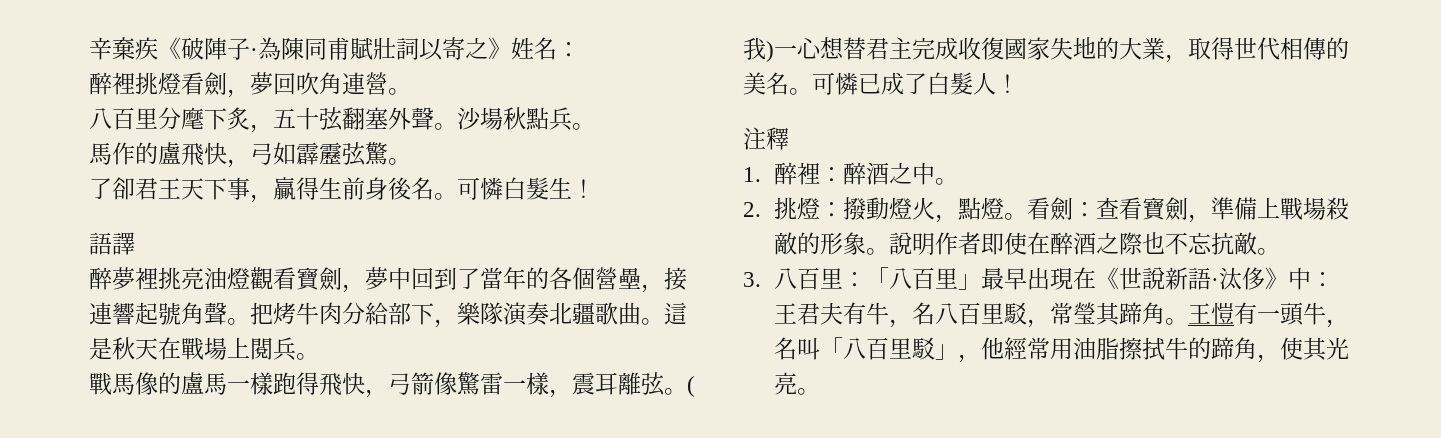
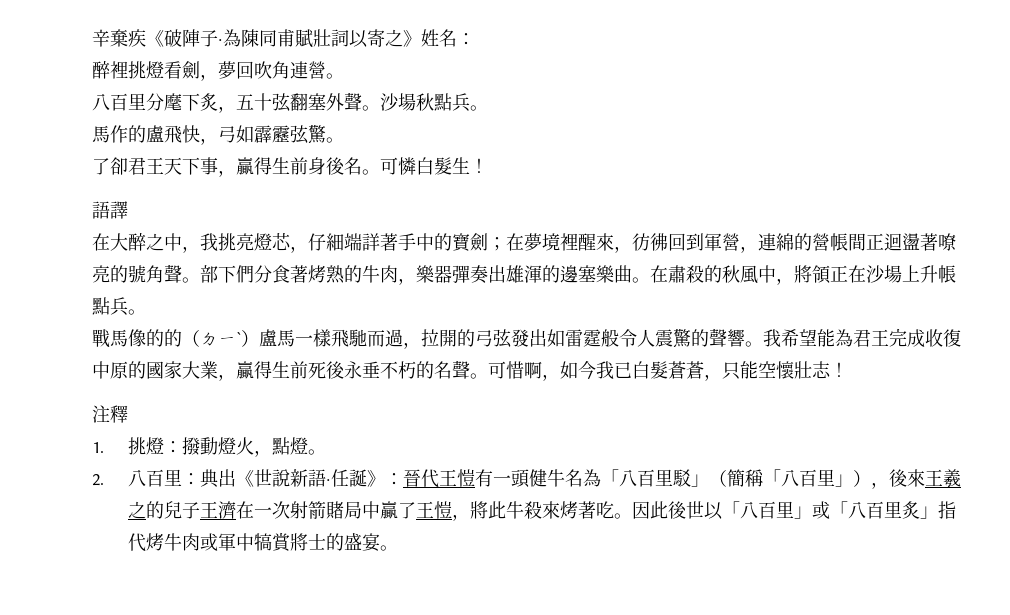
[89,267,687,293] [89,302,687,328] [89,337,319,361] [89,372,695,398] [743,37,1349,63] [743,72,1019,95] [743,127,789,150] [743,162,958,185] [743,202,761,217] 醉夢裡挑亮油燈觀看寶劍，夢中回到了當年的各個營壘，接連響起號角聲。把烤牛肉分給部下，樂隊演奏北疆歌曲。這是秋天在戰場上閱兵。 // 戰馬像的盧馬一樣跑得飛快，弓箭像驚雷一樣，震耳離弦。(我)一心想替君主完成收復國家失地的大業，取得世代相傳的美名。可憐已成了白髮人！ // 注釋 // 1.醉裡：醉酒之中。 // 2. -> [92,233,956,253] [92,264,956,285] [92,297,146,316] [92,328,961,349] [92,360,848,381] [92,405,128,423] [92,442,104,453] 在大醉之中，我挑亮燈芯，仔細端詳著手中的寶劍；在夢境裡醒來，彷彿回到軍營，連綿的營帳間正迴盪著嘹亮的號角聲。部下們分食著烤熟的牛肉，樂器彈奏出雄渾的邊塞樂曲。在肅殺的秋風中，將領正在沙場上升帳點兵。 // 戰馬像的的（ㄉㄧˋ）盧馬一樣飛馳而過，拉開的弓弦發出如雷霆般令人震驚的聲響。我希望能為君王完成收復中原的國家大業，贏得生前死後永垂不朽的名聲。可惜啊，如今我已白髮蒼蒼，只能空懷壯志！ // 注釋 // 1.
[1026,197,1349,223] [773,232,1280,255] [743,267,1334,290] [773,302,1188,328] 看劍：查看寶劍，準備上戰場殺敵的形象。說明作者即使在醉酒之際也不忘抗敵。 // 3.八百里：「八百里」最早出現在《世說新語·汰侈》中：王君夫有牛，名八百里駁，常瑩其蹄角。 -> [92,469,439,488] // 2.八百里：典出《世說新語·任誕》：晉代
[1302,302,1349,328] [773,337,820,360] 牛，名叫 -> [528,469,601,487] 健牛名為
[957,337,1349,363] [773,372,797,395] ，他經常用油脂擦拭牛的蹄角，使其光亮 -> [708,469,961,489] [127,501,956,521] [127,532,380,552] （簡稱「八百里」），後來王羲之的兒子王濟在一次射箭賭局中贏了王愷，將此牛殺來烤著吃。因此後世以「八百里」或「八百里炙」指代烤牛肉或軍中犒賞將士的盛宴

